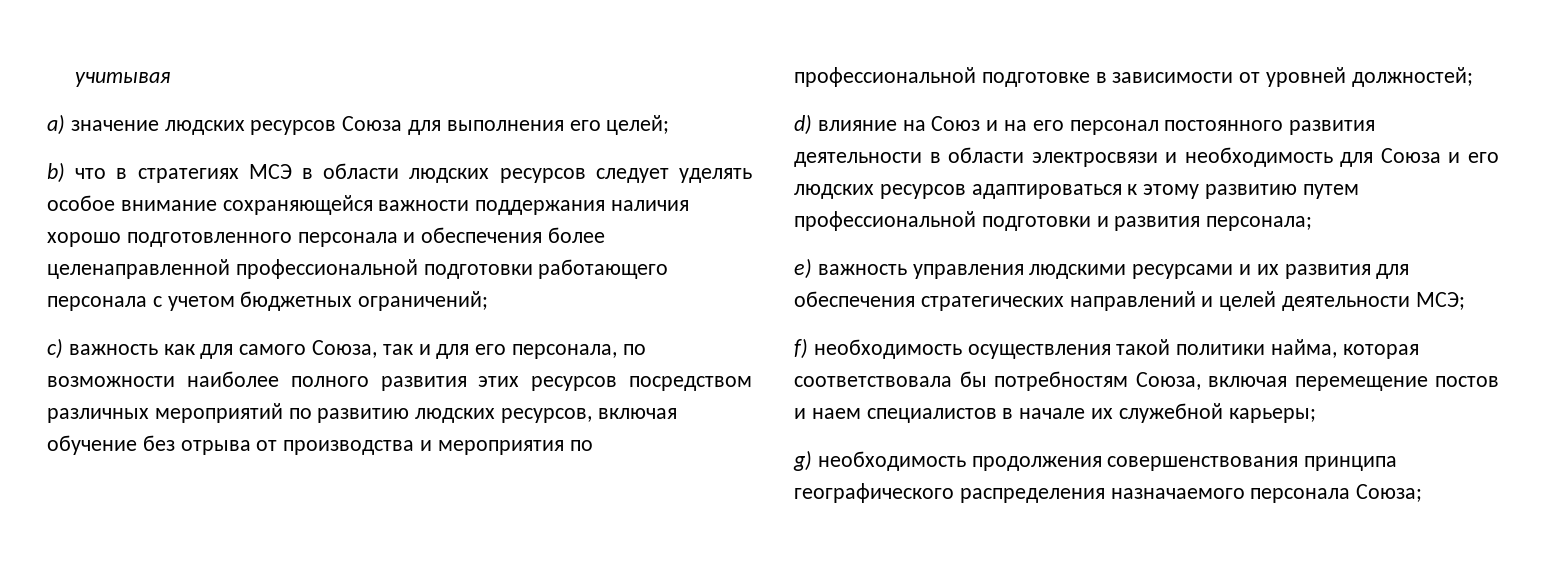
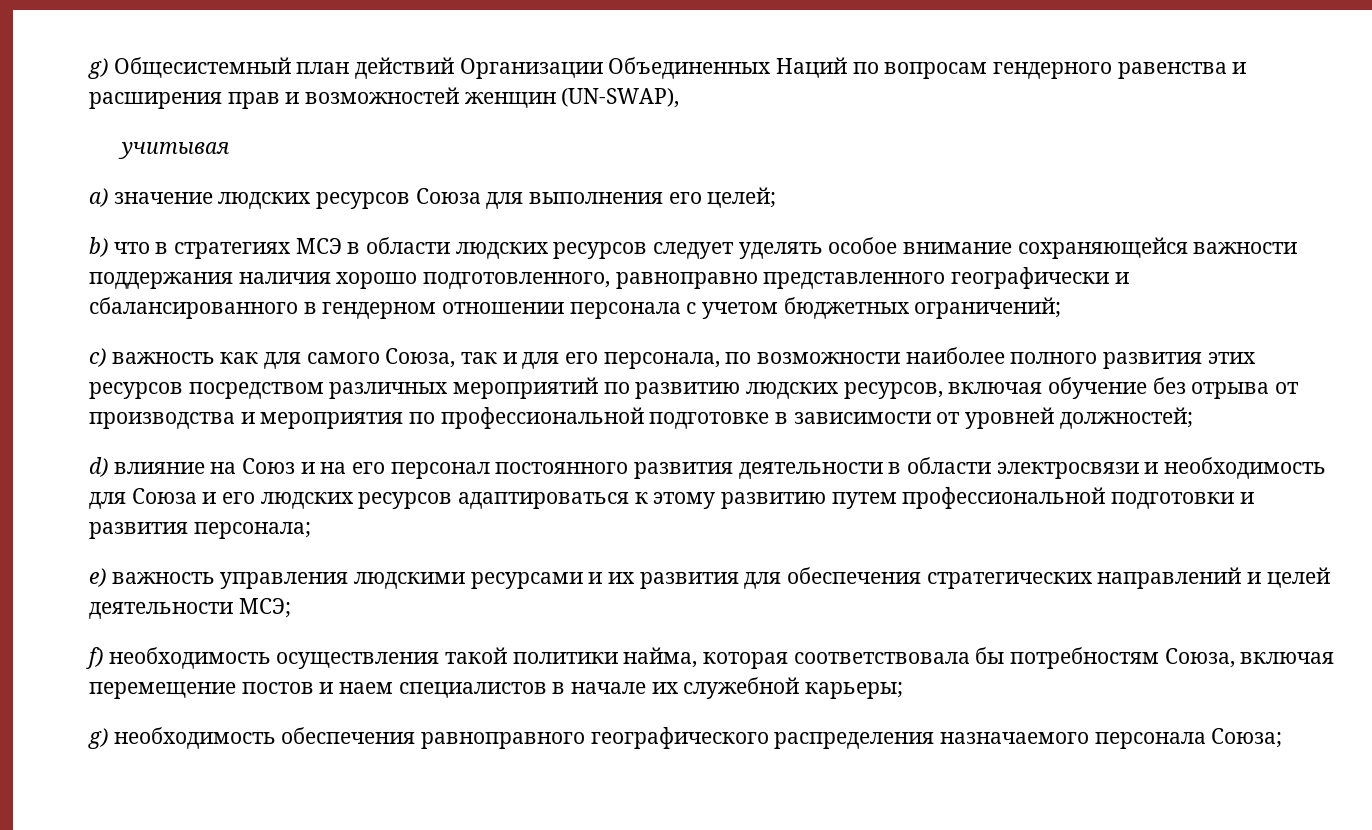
(75, 79) none -> [88,57,1247,79] [89,87,680,109] g) Oбщесистемный план действий Организации Объединенных Наций по вопросам гендерного равенства и расширения прав и возможностей женщин (UN-SWAP), //
[126,227,606,247] [47,259,669,279] подготовленного персонала и обеспечения более целенаправленной профессиональной подготовки работающего -> [423,267,1129,289] [89,297,565,319] подготовленного, равноправно представленного географически и сбалансированного в гендерном отношении
[971,456,1398,471] продолжения совершенствования принципа -> [281,727,586,749] обеспечения равноправного

